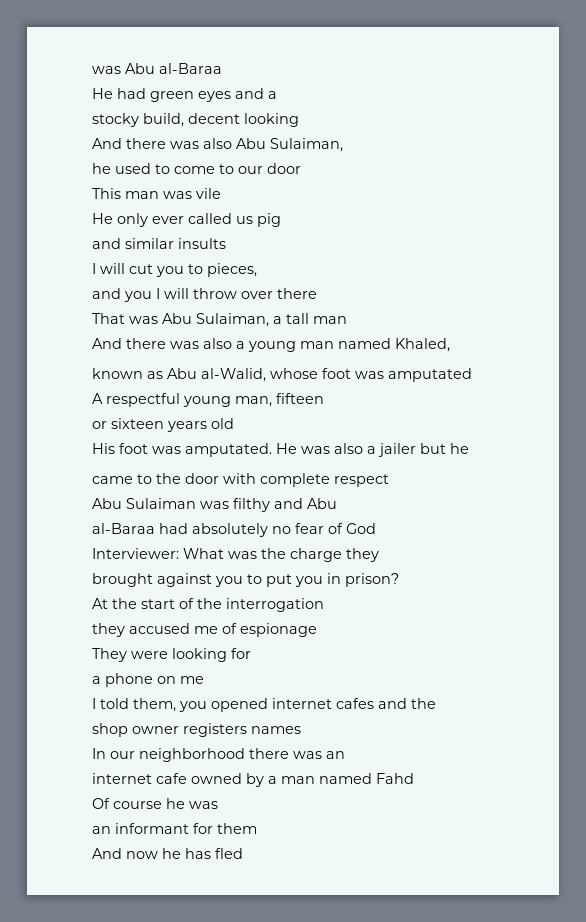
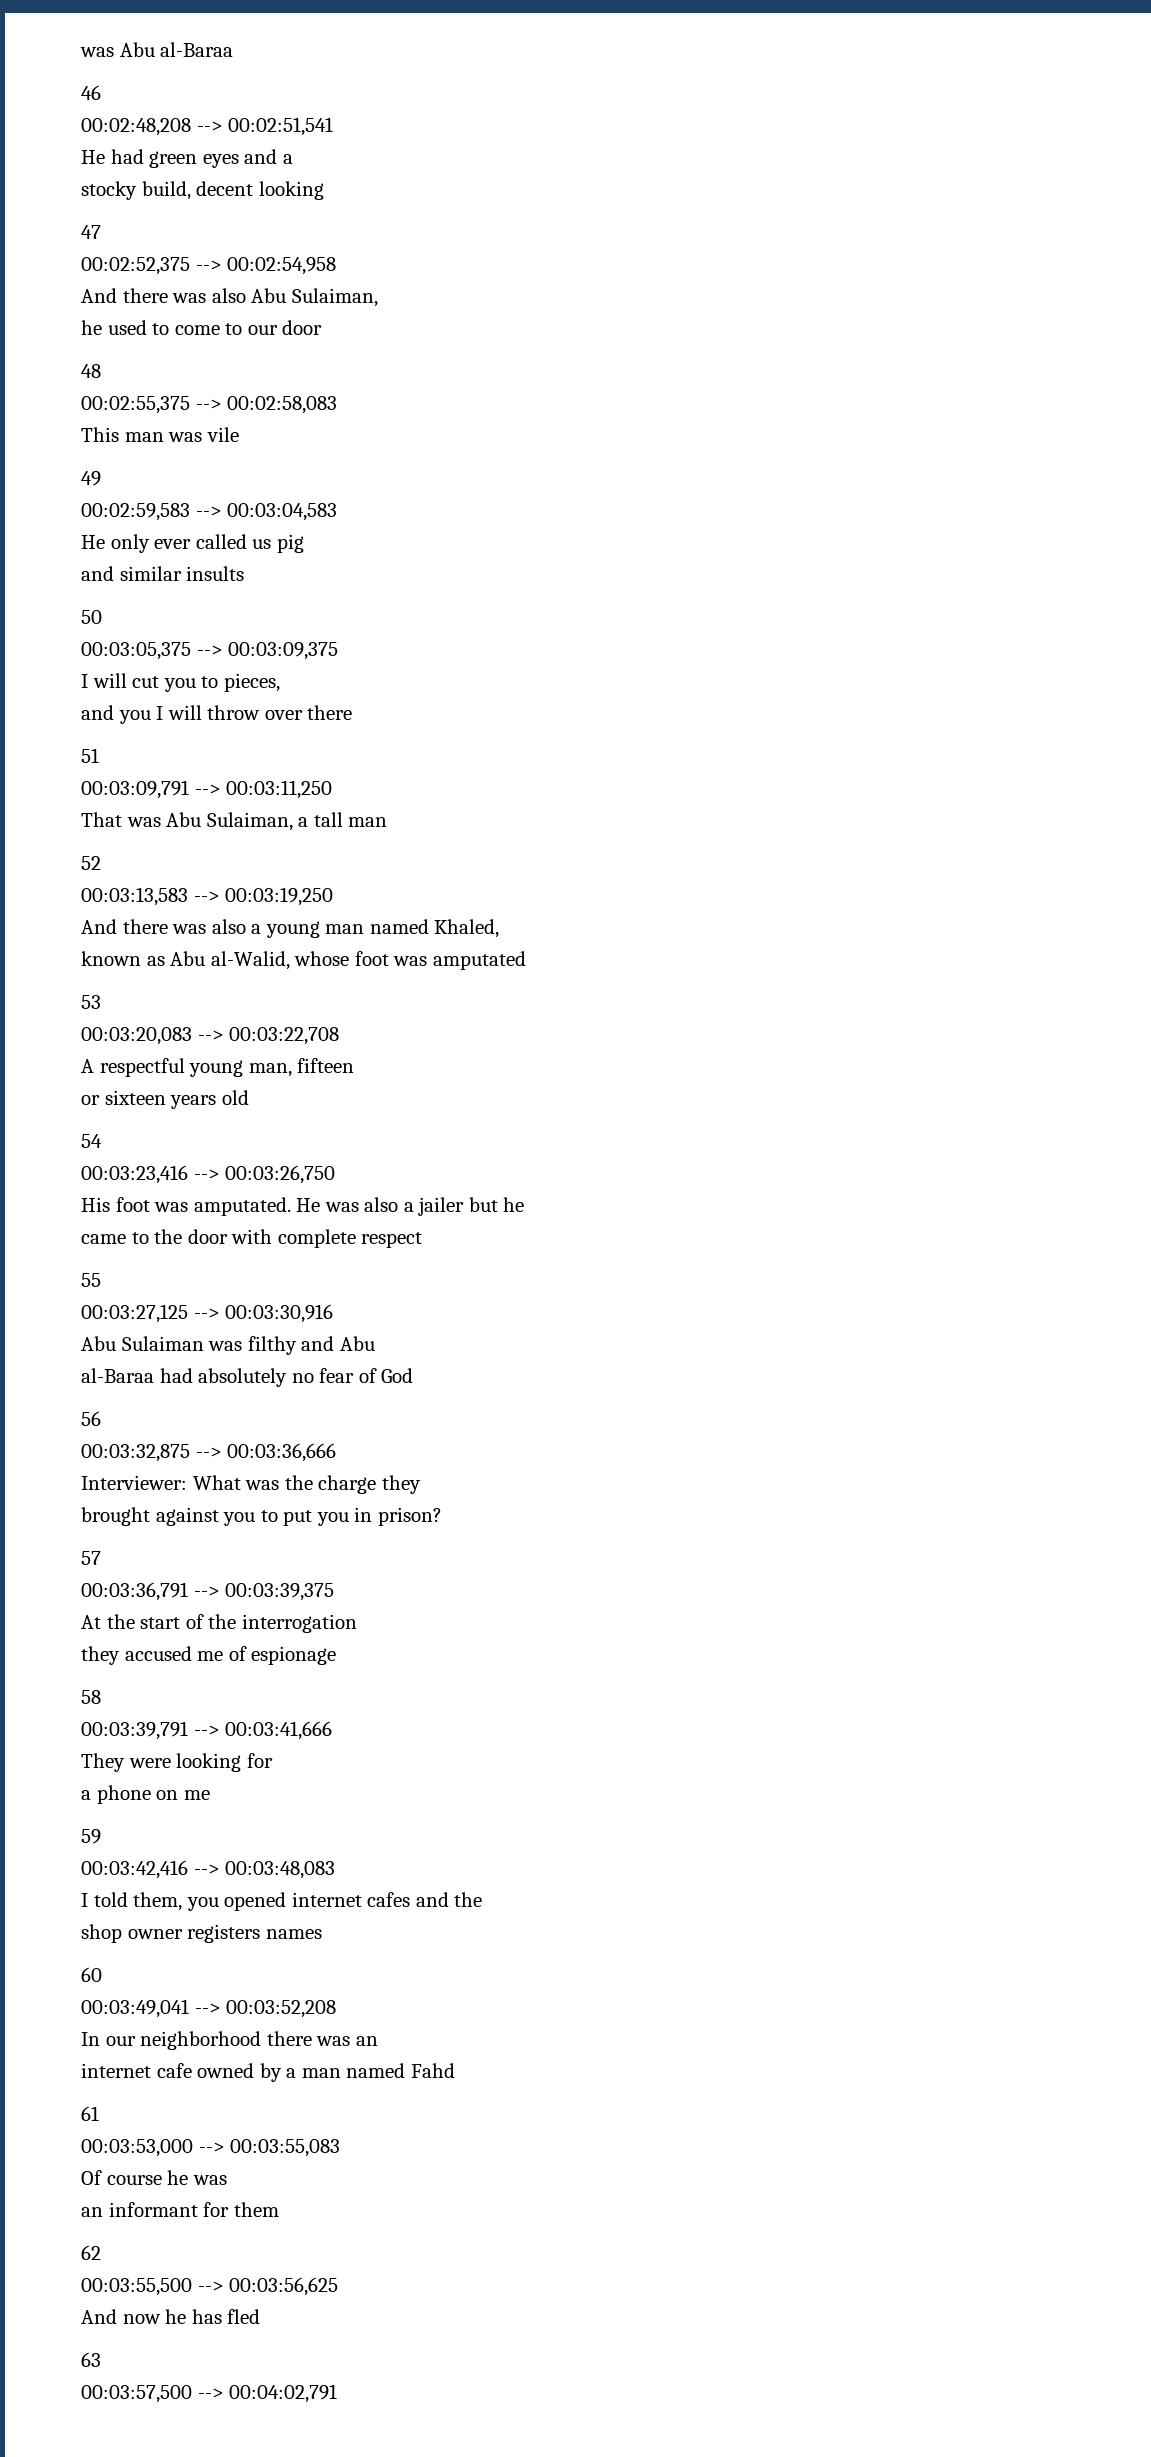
(222, 68) none -> [81,85,101,100] [81,117,334,136] // 46 // 00:02:48,208 --> 00:02:51,541
(299, 120) none -> [81,225,101,239] [81,257,337,275] // 47 // 00:02:52,375 --> 00:02:54,958
(301, 168) none -> [81,364,101,378] [81,396,338,414] // 48 // 00:02:55,375 --> 00:02:58,083
(221, 193) none -> [81,471,101,486] [81,503,338,521] // 49 // 00:02:59,583 --> 00:03:04,583
(226, 243) none -> [81,610,102,624] [81,642,339,660] // 50 // 00:03:05,375 --> 00:03:09,375
(317, 293) none -> [81,748,99,763] [81,780,333,799] // 51 // 00:03:09,791 --> 00:03:11,250
(347, 320) none -> [81,856,101,870] [81,887,334,906] // 52 // 00:03:13,583 --> 00:03:19,250
(472, 375) none -> [81,995,101,1009] [81,1027,340,1045] // 53 // 00:03:20,083 --> 00:03:22,708
(234, 423) none -> [81,1134,102,1148] [81,1165,336,1184] // 54 // 00:03:23,416 --> 00:03:26,750
(389, 480) none -> [81,1273,101,1287] [81,1304,334,1323] // 55 // 00:03:27,125 --> 00:03:30,916
(376, 528) none -> [81,1411,101,1426] [81,1443,337,1462] // 56 // 00:03:32,875 --> 00:03:36,666
(399, 580) none -> [81,1551,101,1565] [81,1582,335,1601] // 57 // 00:03:36,791 --> 00:03:39,375
(317, 630) none -> [81,1690,101,1704] [81,1721,333,1740] // 58 // 00:03:39,791 --> 00:03:41,666
(204, 680) none -> [81,1829,101,1844] [81,1860,336,1879] // 59 // 00:03:42,416 --> 00:03:48,083
(301, 730) none -> [81,1967,102,1982] [81,1999,337,2018] // 60 // 00:03:49,041 --> 00:03:52,208
(414, 778) none -> [81,2106,99,2121] [81,2139,341,2157] // 61 // 00:03:53,000 --> 00:03:55,083
(257, 828) none -> [81,2245,101,2260] [81,2277,339,2296] // 62 // 00:03:55,500 --> 00:03:56,625
(243, 853) none -> [81,2352,101,2367] [81,2384,338,2403] // 63 // 00:03:57,500 --> 00:04:02,791

